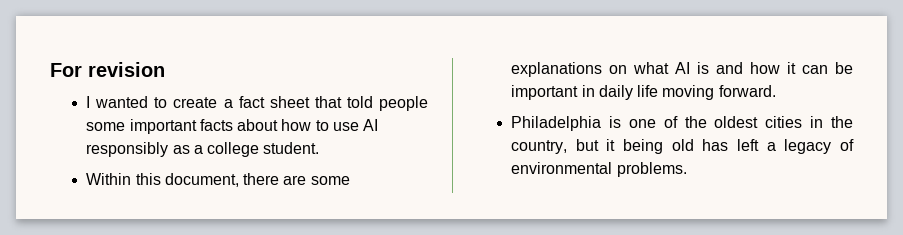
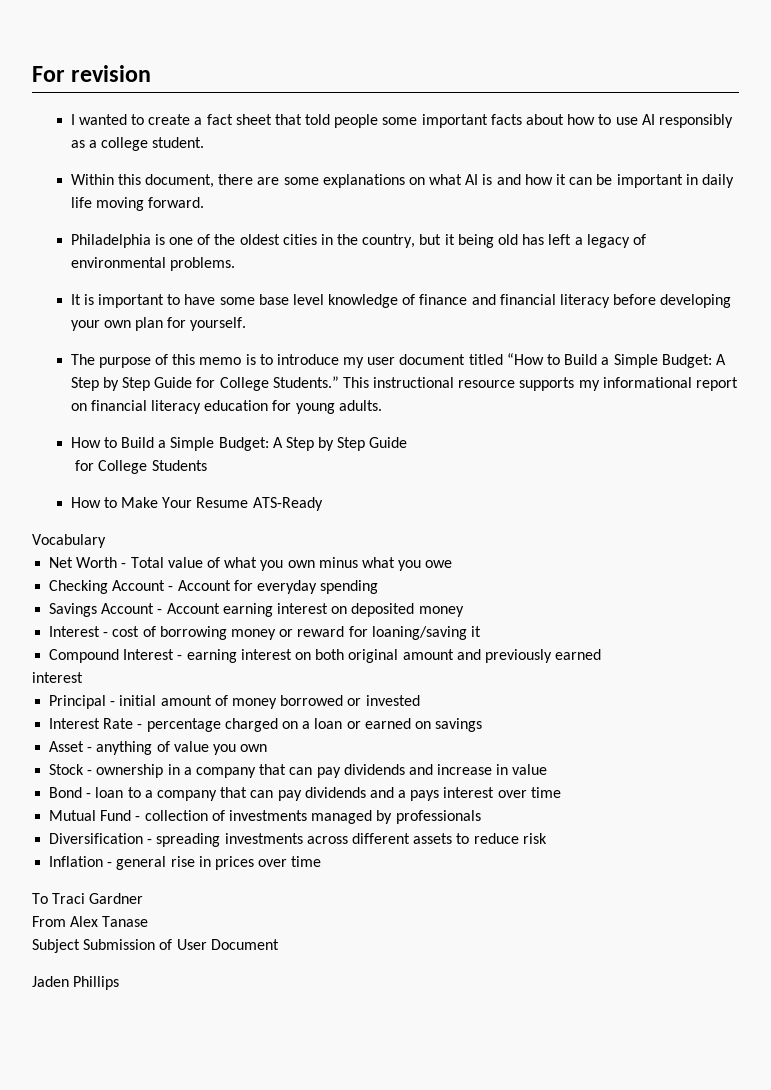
(687, 169) none -> [70,294,732,308] [70,317,247,331] [70,353,726,368] [70,376,739,391] [70,400,382,414] [70,437,408,451] [75,460,207,474] [70,497,323,511] [32,534,106,548] [49,557,453,571] [49,580,379,594] [49,603,464,617] [49,626,481,640] [49,649,602,663] [32,672,83,683] [49,695,420,709] [49,718,483,732] [49,741,268,755] [49,764,548,778] [49,787,561,801] [49,810,481,824] [49,833,547,847] [49,856,322,870] [32,893,144,904] [32,916,149,927] [32,939,279,953] [32,976,120,990] // It is important to have some base level knowledge of finance and financial literacy before developing your own plan for yourself. // The purpose of this memo is to introduce my user document titled “How to Build a Simple Budget: A Step by Step Guide for College Students.” This instructional resource supports my informational report on financial literacy education for young adults. // How to Build a Simple Budget: A Step by Step Guide // for College Students // How to Make Your Resume ATS-Ready // Vocabulary // Net Worth - Total value of what you own minus what you owe // Checking Account - Account for everyday spending // Savings Account - Account earning interest on deposited money // Interest - cost of borrowing money or reward for loaning/saving it // Compound Interest - earning interest on both original amount and previously earned // interest // Principal - initial amount of money borrowed or invested // Interest Rate - percentage charged on a loan or earned on savings // Asset - anything of value you own // Stock - ownership in a company that can pay dividends and increase in value // Bond - loan to a company that can pay dividends and a pays interest over time // Mutual Fund - collection of investments managed by professionals // Diversification - spreading investments across different assets to reduce risk // Inflation - general rise in prices over time // To Traci Gardner // From Alex Tanase // Subject Submission of User Document // Jaden Phillips

